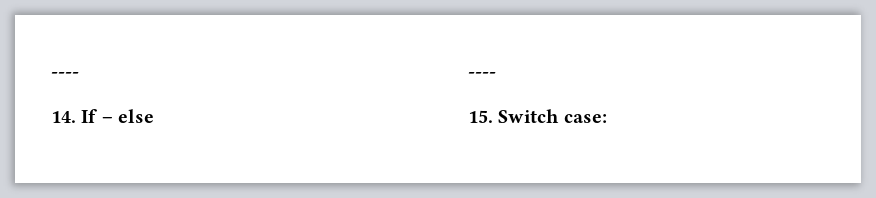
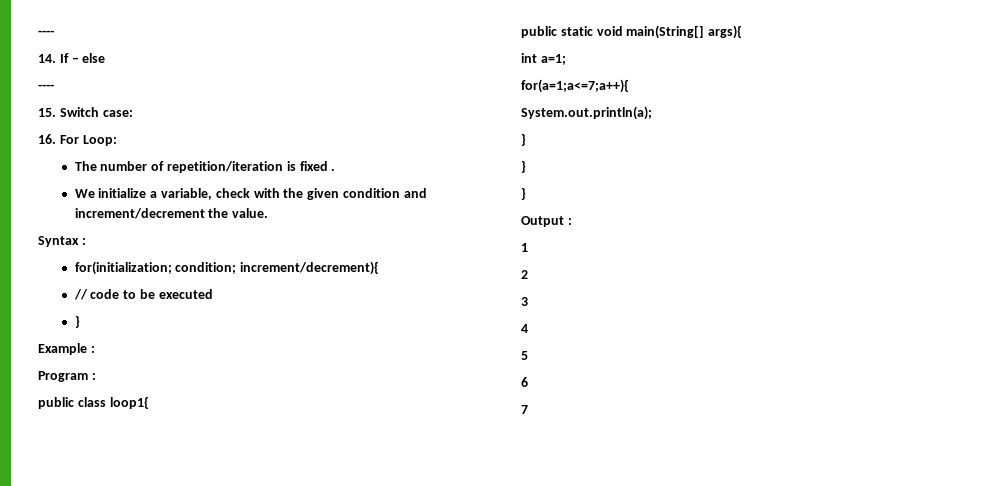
(607, 118) none -> [38,134,117,146] [74,161,336,173] [74,188,427,200] [74,208,269,219] [38,236,86,247] [74,261,380,275] [73,289,213,300] [74,315,80,328] [38,343,95,355] [38,371,96,382] [38,396,149,409] [521,25,743,39] [521,53,566,65] [521,79,629,93] [521,106,652,120] [521,133,526,146] [521,160,526,173] [521,187,526,200] [521,216,572,227] [521,243,528,252] [521,270,528,279] [521,297,528,306] [521,324,528,333] [521,351,528,360] [521,377,528,387] [521,405,528,414] // 16. For Loop: // The number of repetition/iteration is fixed . // We initialize a variable, check with the given condition and increment/decrement the value. // Syntax : // for(initialization; condition; increment/decrement){ // // code to be executed // } // Example : // Program : // public class loop1{ // public static void main(String[] args){ // int a=1; // for(a=1;a<=7;a++){ // System.out.println(a); // } // } // } // Output : // 1 // 2 // 3 // 4 // 5 // 6 // 7

